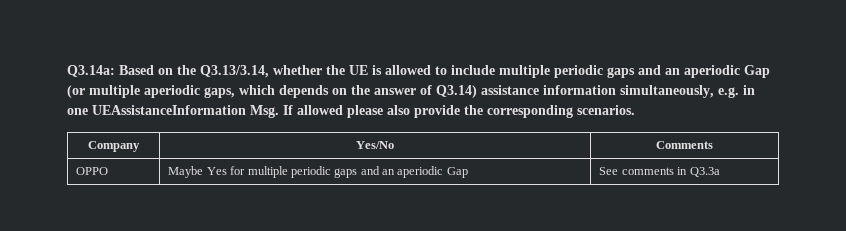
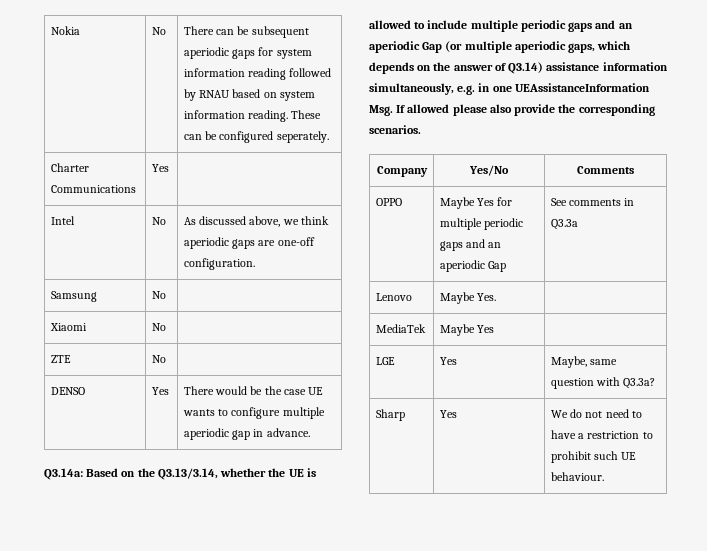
(67, 71) none -> [50,26,80,35] [151,27,166,35] [183,26,309,38] [183,47,312,59] [183,68,332,80] [183,89,315,101] [183,110,322,122] [183,131,329,143] [50,163,89,172] [50,185,136,193] [151,164,169,172] [50,216,75,225] [151,217,166,225] [183,216,329,227] [183,237,315,249] [183,258,255,270] [50,291,97,302] [151,291,166,299] [49,323,87,331] [151,323,166,331] [50,355,71,363] [151,355,166,363] [50,387,85,395] [151,387,169,395] [183,386,324,395] [182,407,325,419] [183,428,310,440] Nokia | No | There can be subsequent aperiodic gaps for system information reading followed by RNAU based on system information reading. These can be configured seperately. // Charter Communications | Yes | // Intel | No | As discussed above, we think aperiodic gaps are one-off configuration. // Samsung | No | // Xiaomi | No | // ZTE | No | // DENSO | Yes | There would be the case UE wants to configure multiple aperiodic gap in advance. //
(720, 172) none -> [375,293,412,301] [439,292,497,304] [375,324,426,333] [439,324,495,336] [375,357,395,365] [439,357,457,365] [550,356,618,368] [550,377,656,389] [375,409,405,421] [439,410,457,418] [550,409,642,418] [550,430,653,439] [550,451,637,463] [550,472,604,481] // Lenovo | Maybe Yes. | // MediaTek | Maybe Yes | // LGE | Yes | Maybe, same question with Q3.3a? // Sharp | Yes | We do not need to have a restriction to prohibit such UE behaviour.

